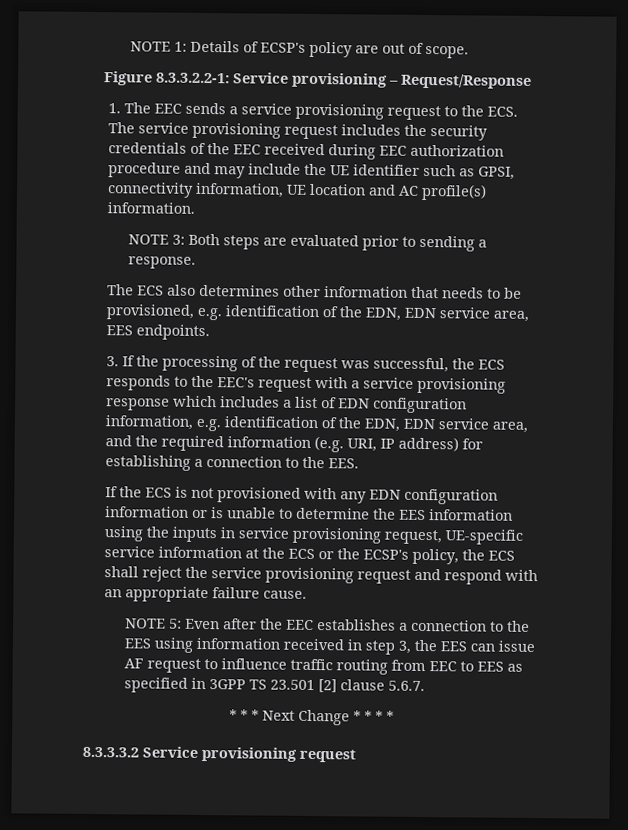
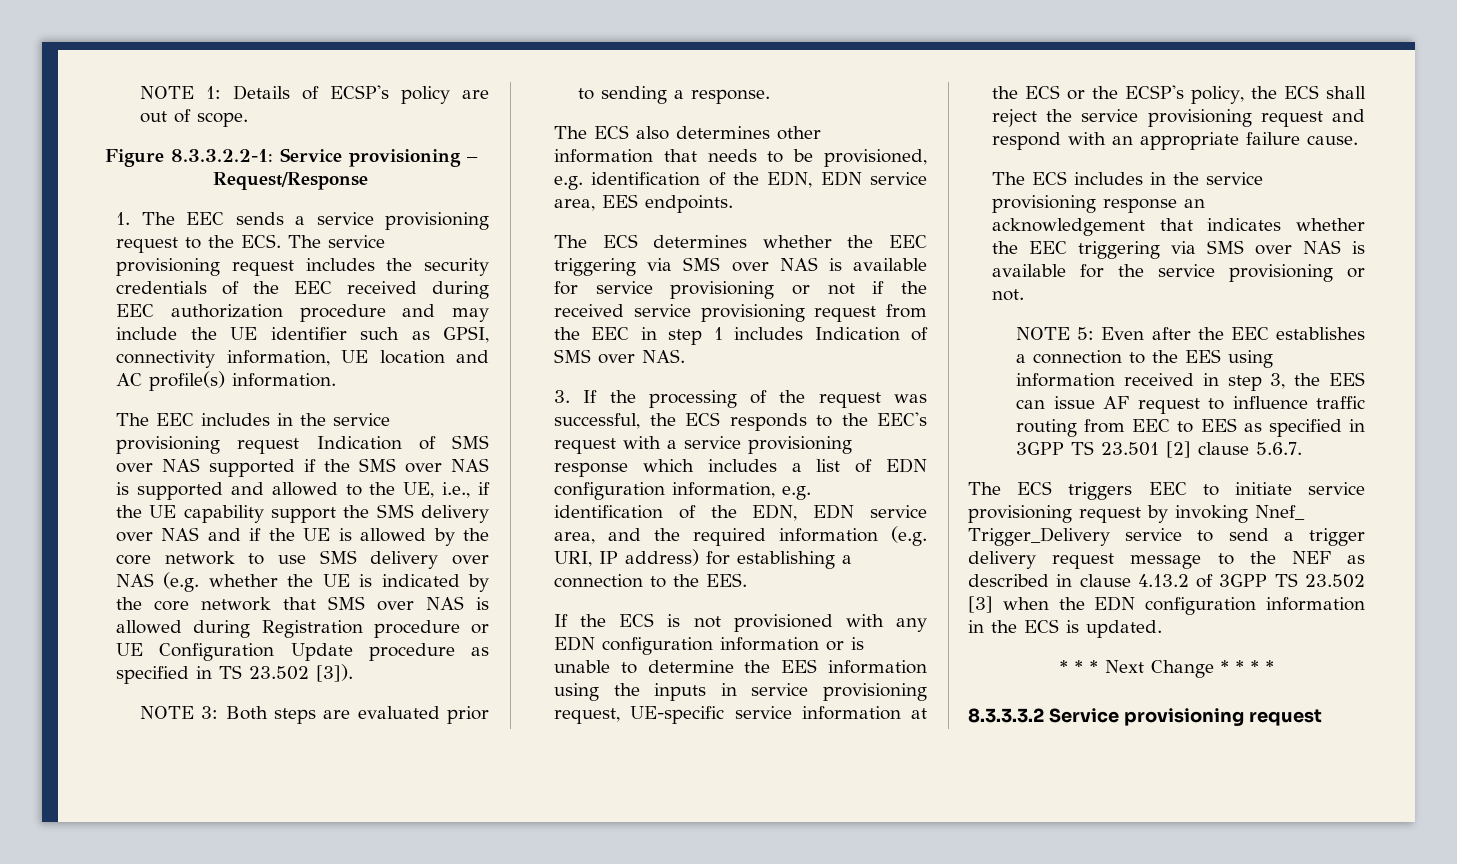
(196, 208) none -> [116,413,391,426] [116,435,490,454] [116,458,489,477] [116,482,491,500] [116,504,489,523] [116,527,489,546] [116,550,489,569] [116,572,489,592] [116,596,489,611] [116,620,490,638] [116,643,490,661] [116,664,354,684] // The EEC includes in the service provisioning request Indication of SMS over NAS supported if the SMS over NAS is supported and allowed to the UE, i.e., if the UE capability support the SMS delivery over NAS and if the UE is allowed by the core network to use SMS delivery over NAS (e.g. whether the UE is indicated by the core network that SMS over NAS is allowed during Registration procedure or UE Configuration Update procedure as specified in TS 23.502 [3]).
(211, 332) none -> [554,234,927,248] [554,257,927,276] [554,281,927,299] [554,304,927,322] [554,327,928,345] [554,349,686,364] // The ECS determines whether the EEC triggering via SMS over NAS is available for service provisioning or not if the received service provisioning request from the EEC in step 1 includes Indication of SMS over NAS.
(308, 594) none -> [992,171,1264,185] [992,195,1206,213] [992,218,1365,236] [992,240,1365,259] [992,264,1365,282] [992,289,1025,301] // The ECS includes in the service provisioning response an acknowledgement that indicates whether the EEC triggering via SMS over NAS is available for the service provisioning or not.
(425, 686) none -> [968,481,1365,500] [968,505,1305,523] [968,527,1365,546] [968,551,1365,569] [968,573,1365,588] [968,596,1365,615] [968,619,1162,638] // The ECS triggers EEC to initiate service provisioning request by invoking Nnef_ Trigger_Delivery service to send a trigger delivery request message to the NEF as described in clause 4.13.2 of 3GPP TS 23.502 [3] when the EDN configuration information in the ECS is updated.

